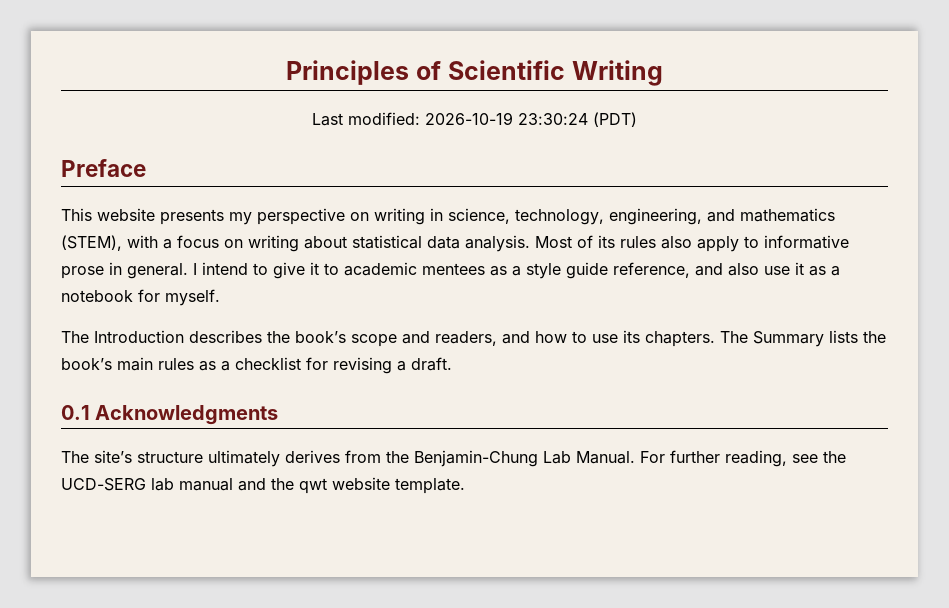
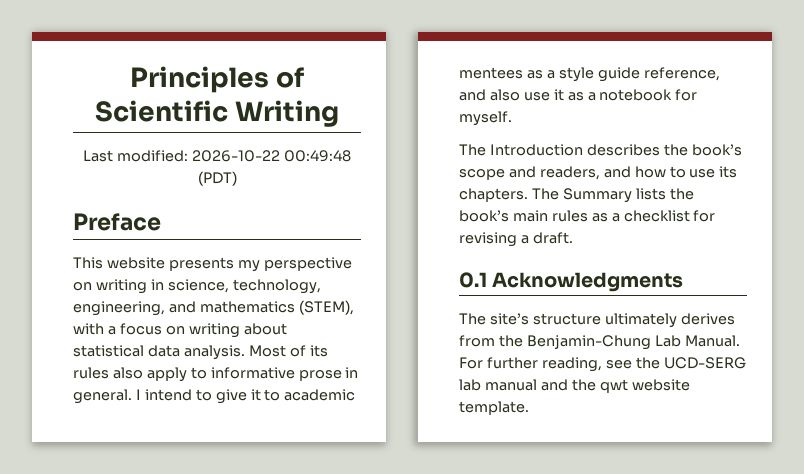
[425,112,588,125] 2026-10-19 23:30:24 -> [191,150,351,162] 2026-10-22 00:49:48

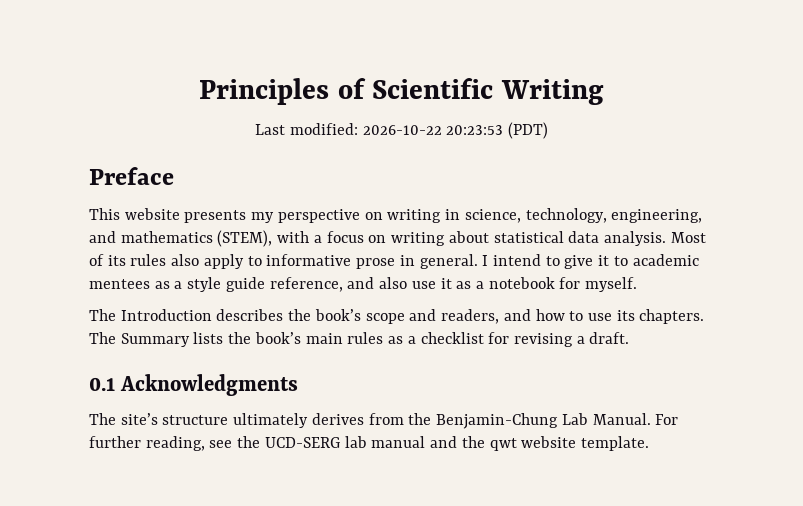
[283,150,351,162] 00:49:48 -> [446,125,504,135] 20:23:53

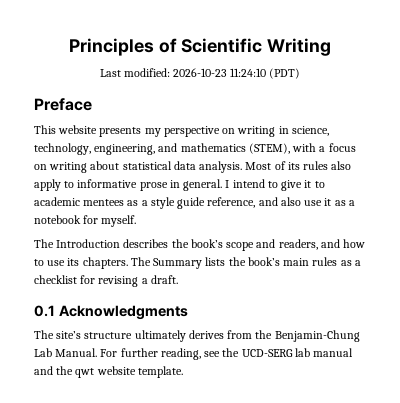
[362,125,504,135] 2026-10-22 20:23:53 -> [173,68,267,77] 2026-10-23 11:24:10

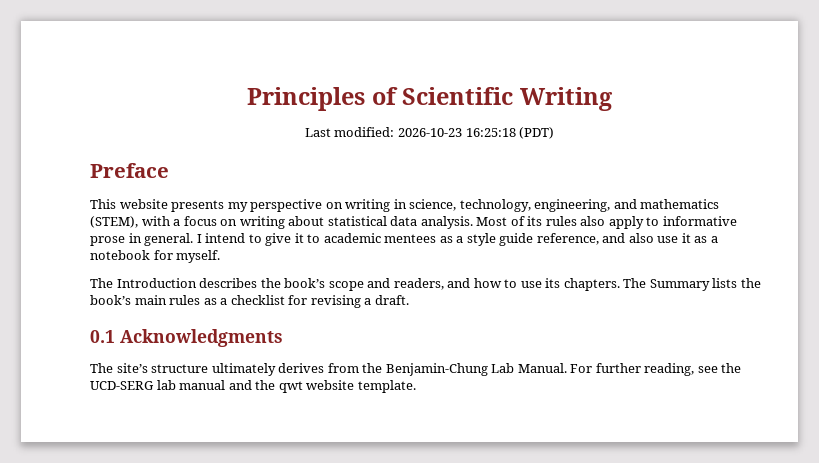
[230,68,267,77] 11:24:10 -> [465,128,516,137] 16:25:18

